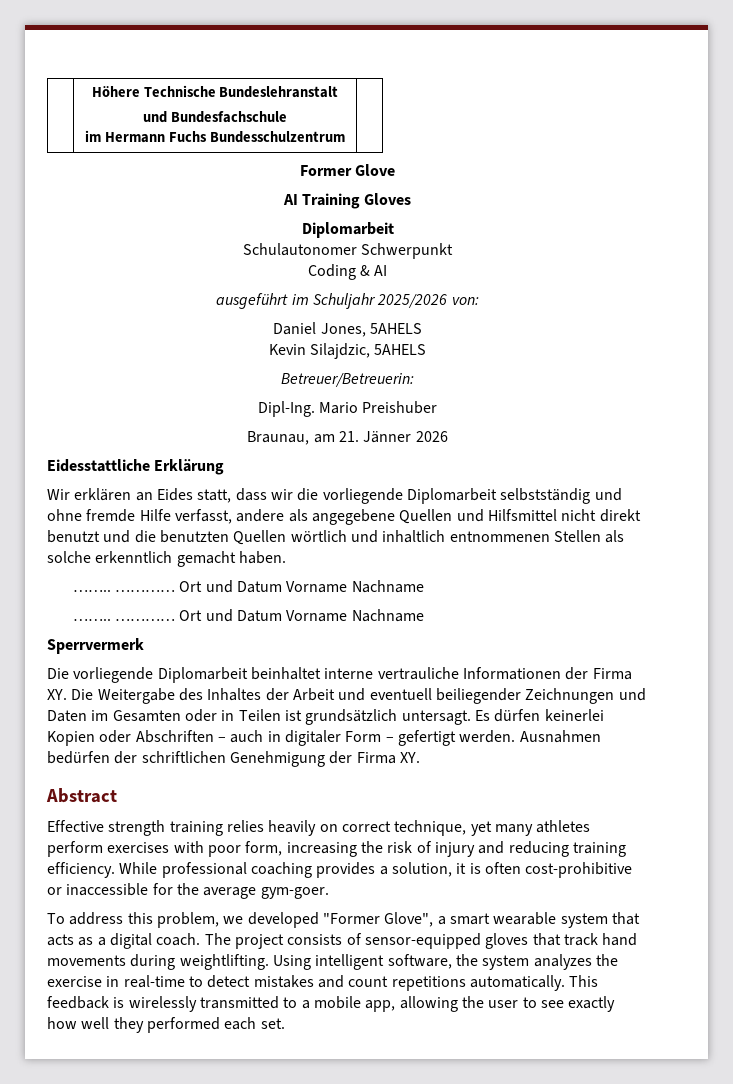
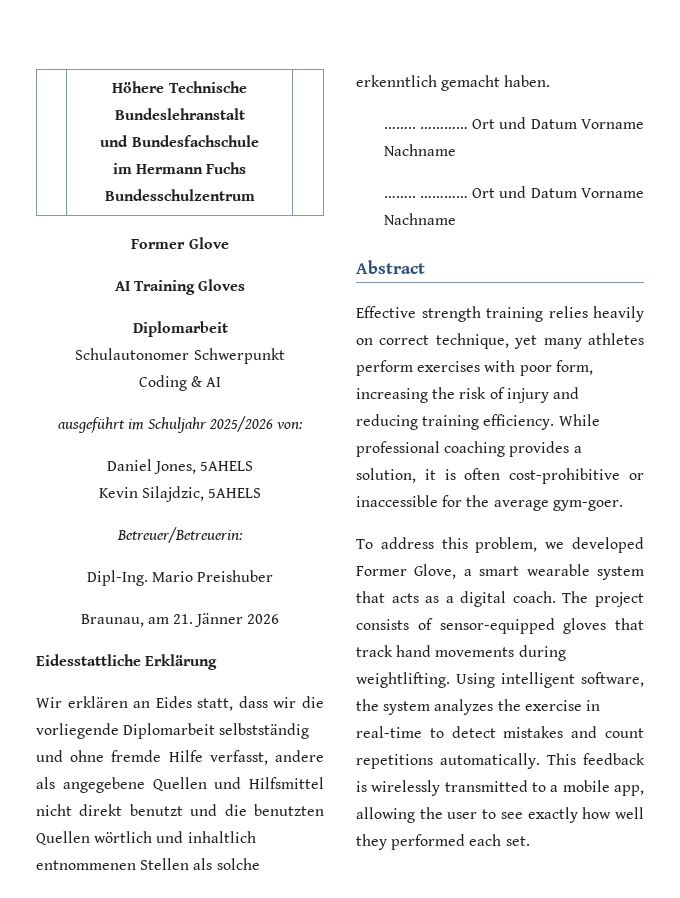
[47,638,144,654] [47,667,632,683] [47,688,646,704] [47,709,604,725] [47,730,601,746] [47,751,420,767] // Sperrvermerk // Die vorliegende Diplomarbeit beinhaltet interne vertrauliche Informationen der Firma XY. Die Weitergabe des Inhaltes der Arbeit und eventuell beiliegender Zeichnungen und Daten im Gesamten oder in Teilen ist grundsätzlich untersagt. Es dürfen keinerlei Kopien oder Abschriften – auch in digitaler Form – gefertigt werden. Ausnahmen bedürfen der schriftlichen Genehmigung der Firma XY. -> (456, 219) none
[322,912,434,927] "Former Glove", -> [356,564,457,579] Former Glove,

